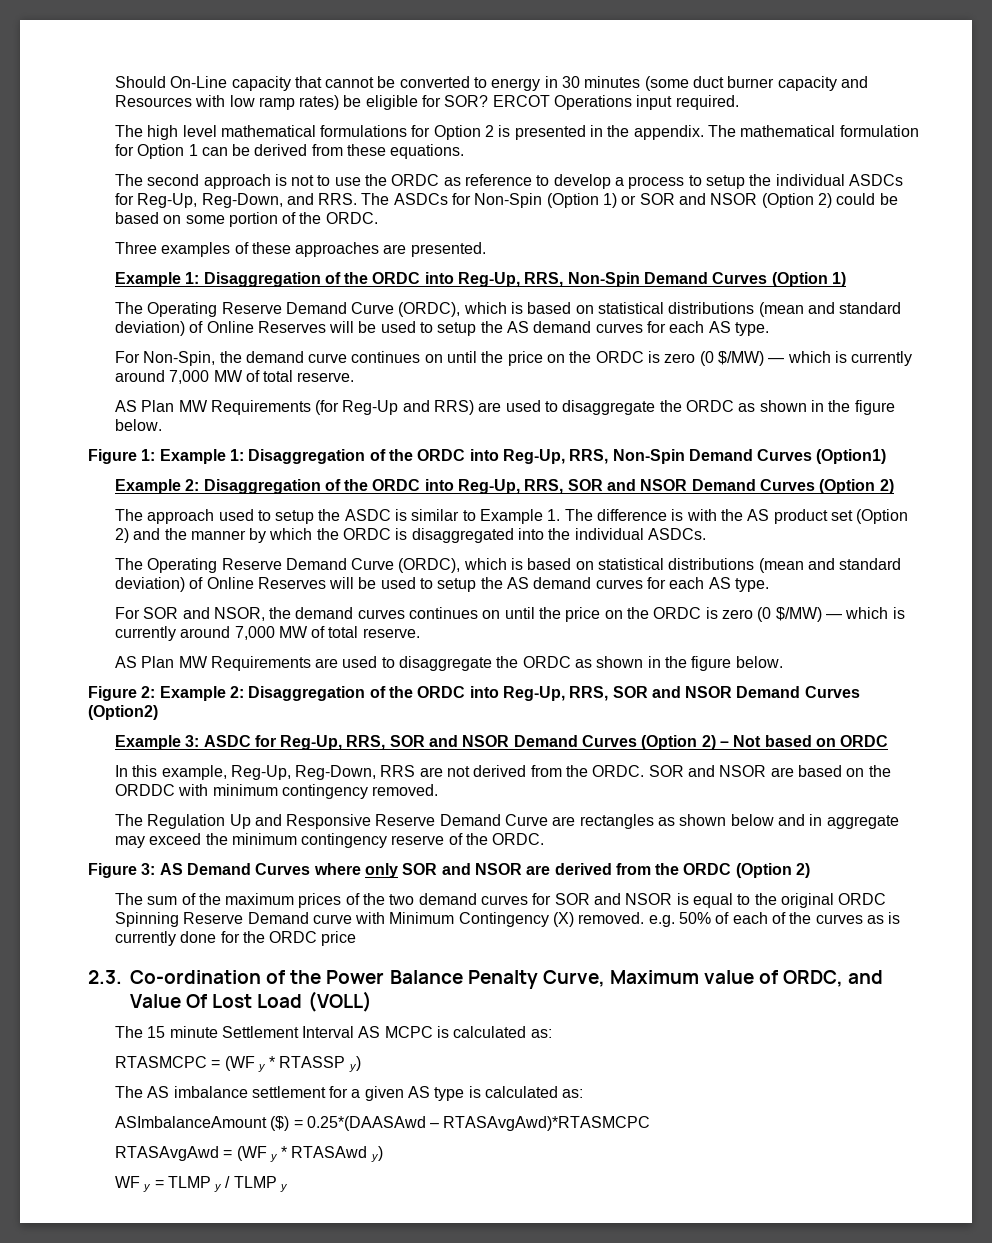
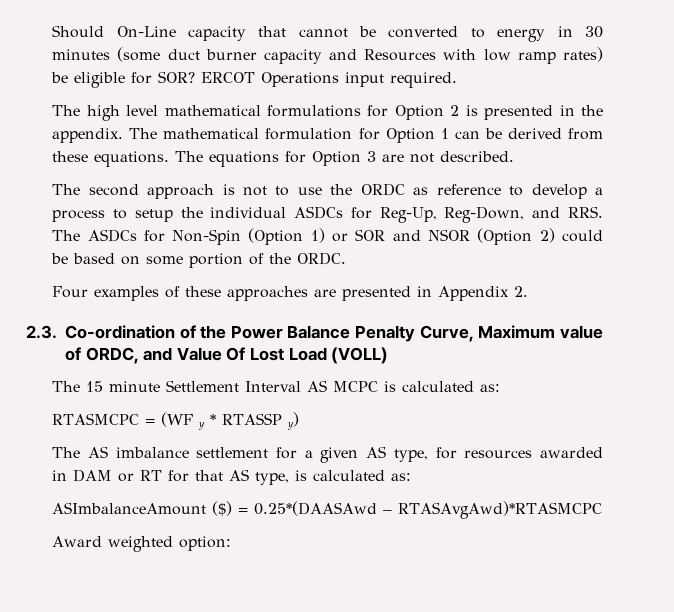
(465, 151) none -> [175,151,515,167] The equations for Option 3 are not described.
[114,242,157,254] Three -> [52,286,89,298] Four
[410,242,486,257] [114,272,847,287] [114,302,902,317] [114,321,769,336] [114,351,913,366] [114,370,355,384] [114,400,895,415] [114,419,162,431] [88,449,887,464] [114,479,894,494] [114,509,909,524] [114,528,707,543] [114,558,902,573] [114,577,769,592] [114,607,905,622] [114,626,420,641] [114,656,783,671] [88,686,860,701] [88,705,158,720] [114,735,889,750] [114,765,891,780] [114,784,439,799] [114,814,899,829] [114,833,545,848] [88,863,811,878] [114,893,887,908] [114,912,901,927] [114,931,357,946] presented. // Example 1: Disaggregation of the ORDC into Reg-Up, RRS, Non-Spin Demand Curves (Option 1) // The Operating Reserve Demand Curve (ORDC), which is based on statistical distributions (mean and standard deviation) of Online Reserves will be used to setup the AS demand curves for each AS type. // For Non-Spin, the demand curve continues on until the price on the ORDC is zero (0 $/MW) — which is currently around 7,000 MW of total reserve. // AS Plan MW Requirements (for Reg-Up and RRS) are used to disaggregate the ORDC as shown in the figure below. // Figure 1: Example 1: Disaggregation of the ORDC into Reg-Up, RRS, Non-Spin Demand Curves (Option1) // Example 2: Disaggregation of the ORDC into Reg-Up, RRS, SOR and NSOR Demand Curves (Option 2) // The approach used to setup the ASDC is similar to Example 1. The difference is with the AS product set (Option 2) and the manner by which the ORDC is disaggregated into the individual ASDCs. // The Operating Reserve Demand Curve (ORDC), which is based on statistical distributions (mean and standard deviation) of Online Reserves will be used to setup the AS demand curves for each AS type. // For SOR and NSOR, the demand curves continues on until the price on the ORDC is zero (0 $/MW) — which is currently around 7,000 MW of total reserve. // AS Plan MW Requirements are used to disaggregate the ORDC as shown in the figure below. // Figure 2: Example 2: Disaggregation of the ORDC into Reg-Up, RRS, SOR and NSOR Demand Curves (Option2) // Example 3: ASDC for Reg-Up, RRS, SOR and NSOR Demand Curves (Option 2) – Not based on ORDC // In this example, Reg-Up, Reg-Down, RRS are not derived from the ORDC. SOR and NSOR are based on the ORDDC with minimum contingency removed. // The Regulation Up and Responsive Reserve Demand Curve are rectangles as shown below and in aggregate may exceed the minimum contingency reserve of the ORDC. // Figure 3: AS Demand Curves where only SOR and NSOR are derived from the ORDC (Option 2) // The sum of the maximum prices of the two demand curves for SOR and NSOR is equal to the original ORDC Spinning Reserve Demand curve with Minimum Contingency (X) removed. e.g. 50% of each of the curves as is currently done for the ORDC price -> [342,286,529,301] presented in Appendix 2.
[434,1087,465,1101] type -> [393,447,603,462] [52,469,290,485] type, for resources awarded in DAM or RT for that AS type,
[114,1146,383,1162] [114,1176,289,1192] RTASAvgAwd = (WF y * RTASAwd y) // WF y = TLMP y / TLMP y -> [52,536,232,552] Award weighted option:

